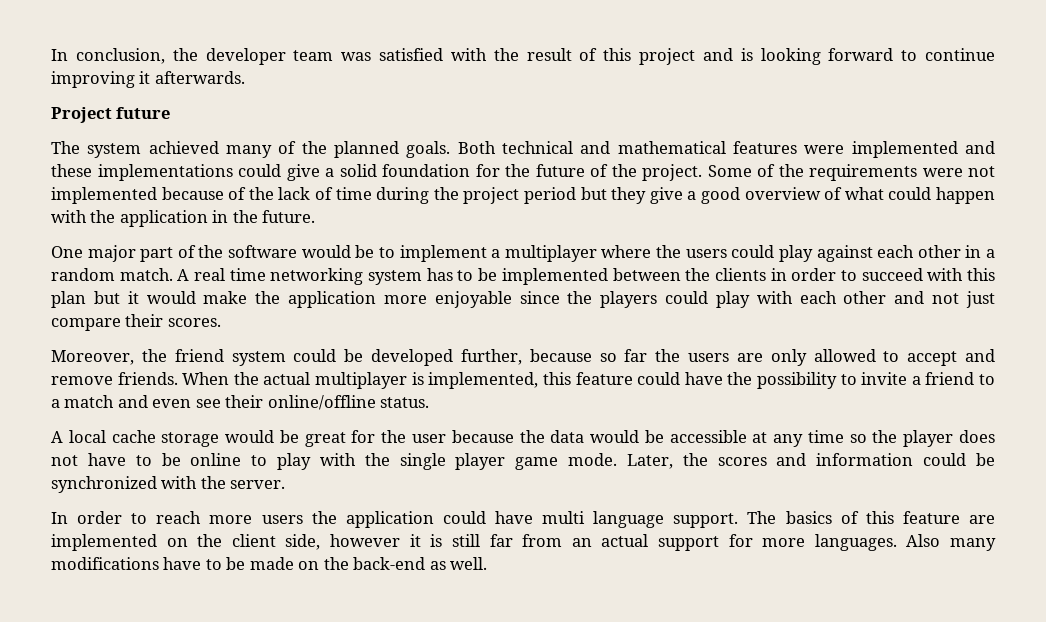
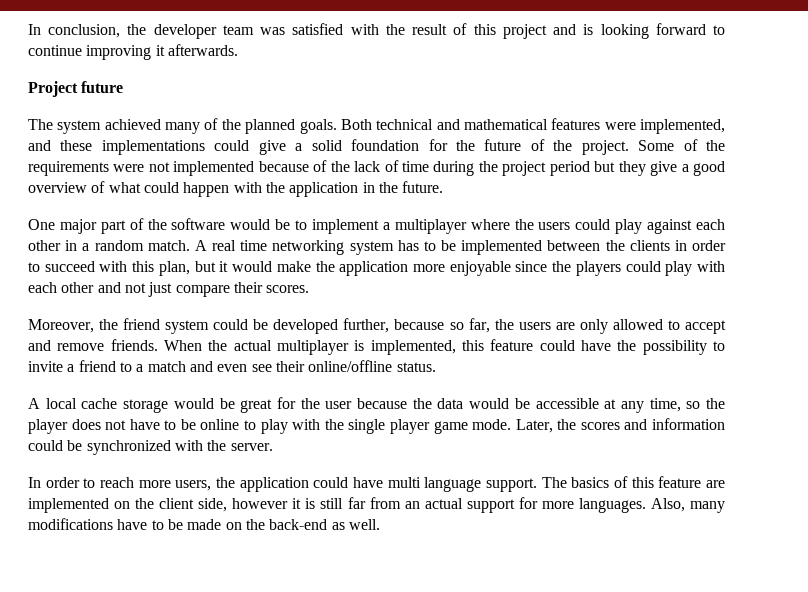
[851,141,958,158] implemented -> [640,119,725,134] implemented,
[51,291,86,308] plan -> [158,261,190,276] plan,
[624,349,648,362] far -> [468,318,490,333] far,
[807,430,844,443] time -> [649,398,681,412] time,
[261,515,303,524] users -> [175,480,212,491] users,
[906,534,941,547] Also -> [650,498,685,512] Also,

